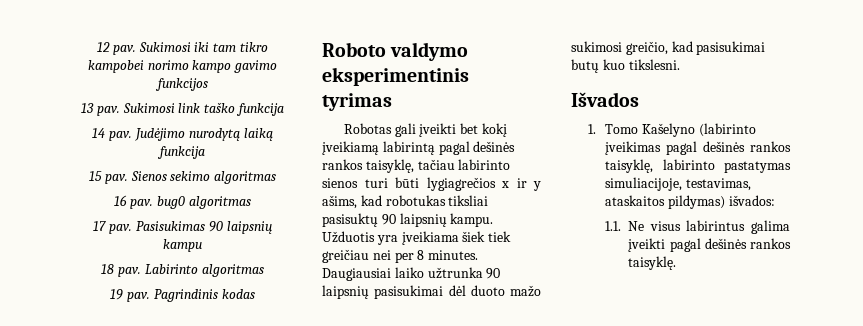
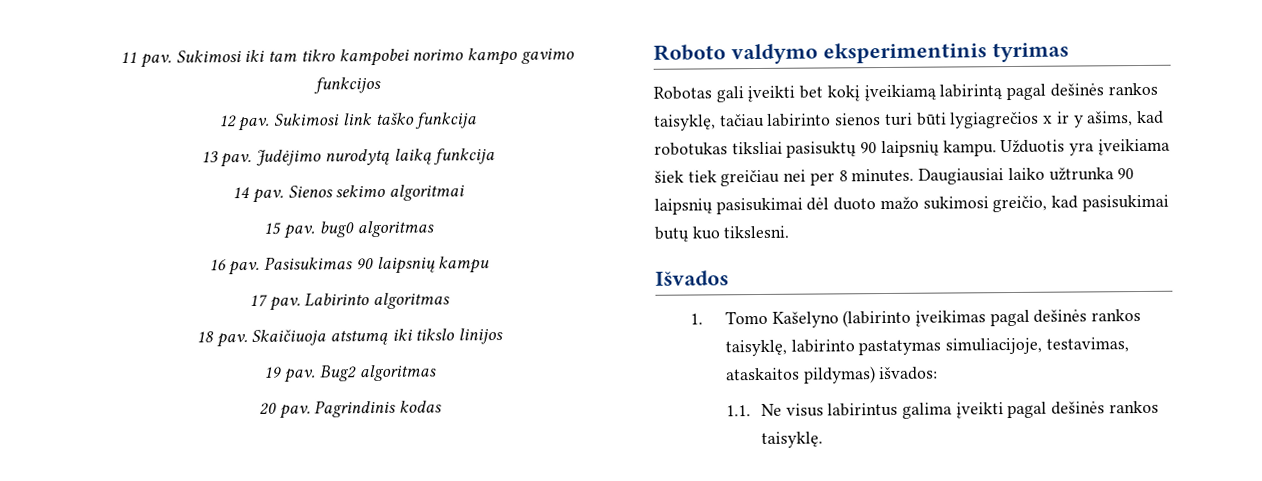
[97,42,111,52] 12 -> [120,51,138,64] 11
[81,103,95,113] 13 -> [218,115,237,128] 12
[92,128,106,138] 14 -> [200,151,219,163] 13
[88,171,102,181] 15 -> [232,186,251,199] 14
[214,171,277,184] [114,195,128,206] algoritmas // 16 -> [388,184,465,201] [263,222,282,235] algoritmai // 15
[93,221,107,231] 17 -> [208,259,227,271] 16
[101,264,115,274] 18 -> [248,294,268,308] 17
[110,289,124,300] 19 -> [195,328,504,348] [263,364,437,383] [258,402,277,415] 18 pav. Skaičiuoja atstumą iki tikslo linijos // 19 pav. Bug2 algoritmas // 20

